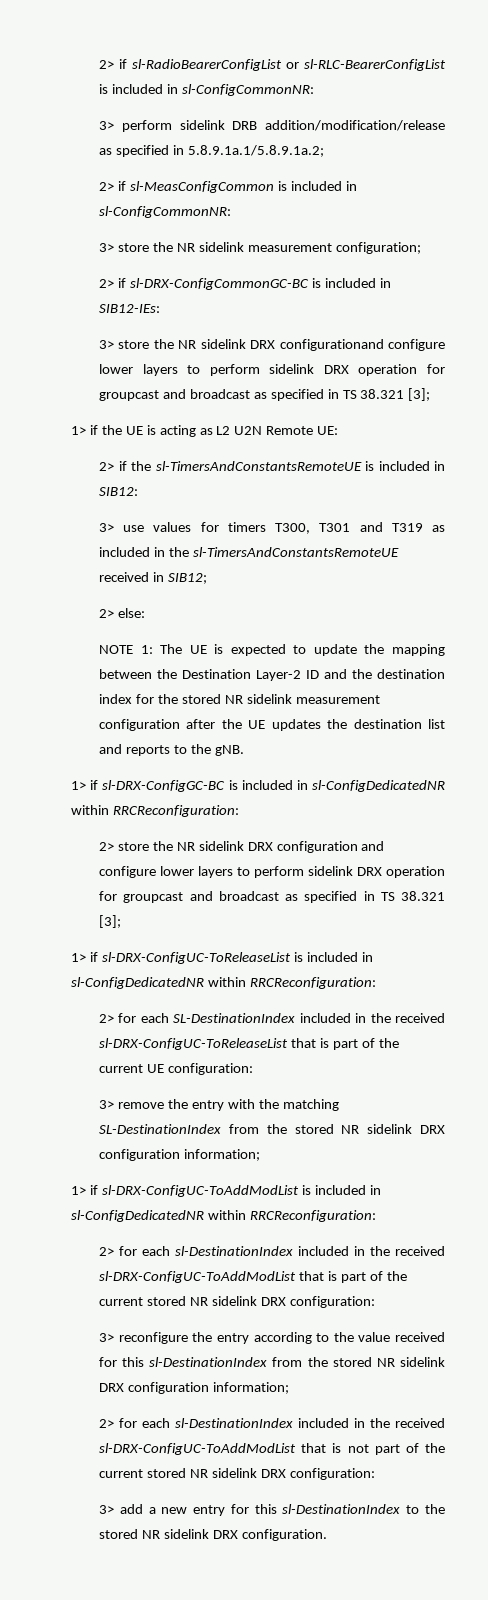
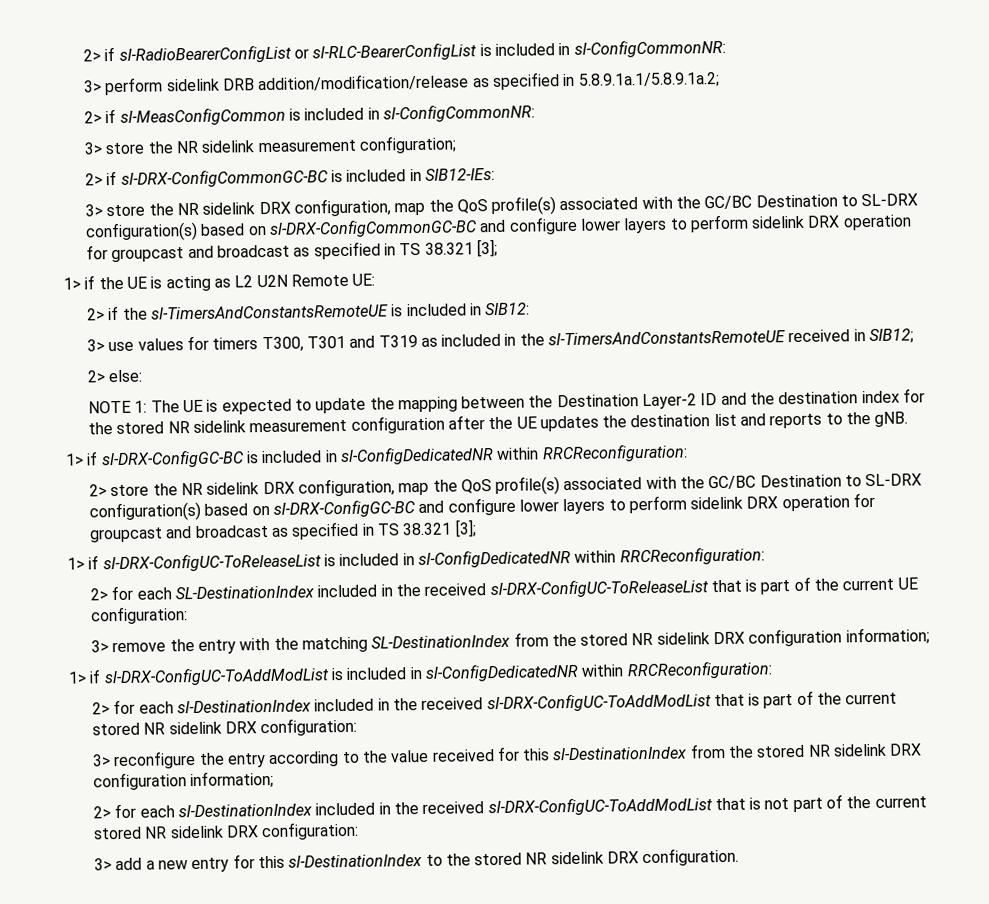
[279,339,384,351] configurationand -> [293,193,919,217] [84,218,507,242] configuration, map the QoS profile(s) associated with the GC/BC Destination to SL-DRX configuration(s) based on sl-DRX-ConfigCommonGC-BC and
[276,841,358,853] configuration -> [297,473,923,497] [88,499,415,522] configuration, map the QoS profile(s) associated with the GC/BC Destination to SL-DRX configuration(s) based on sl-DRX-ConfigGC-BC

